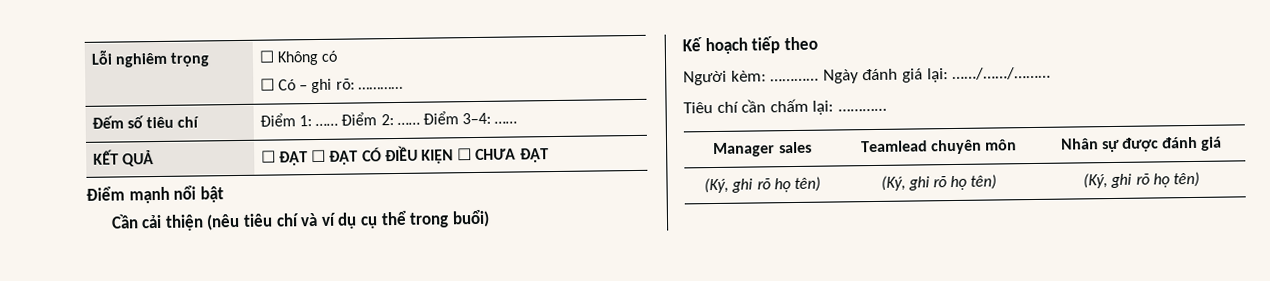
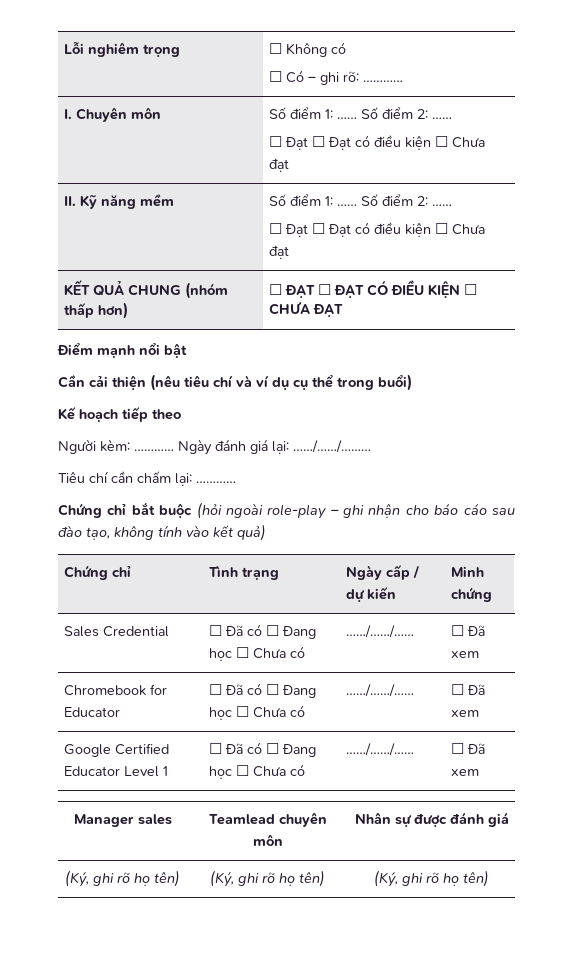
[91,115,200,129] [259,111,518,127] [92,149,155,167] Đếm số tiêu chí | Điểm 1: …… Điểm 2: …… Điểm 3–4: …… // KẾT QUẢ -> [64,108,162,122] [269,107,453,119] [269,135,486,150] [269,158,290,172] [64,193,175,209] [269,194,453,206] [269,222,486,237] [269,245,290,259] [64,279,229,299] [64,302,129,319] I. Chuyên môn | Số điểm 1: …… Số điểm 2: …… // ☐ Đạt ☐ Đạt có điều kiện ☐ Chưa đạt // II. Kỹ năng mềm | Số điểm 1: …… Số điểm 2: …… // ☐ Đạt ☐ Đạt có điều kiện ☐ Chưa đạt // KẾT QUẢ CHUNG (nhóm thấp hơn)
(887, 110) none -> [58,502,515,519] [58,524,266,541] [64,565,132,580] [209,565,280,580] [346,564,421,580] [346,586,397,602] [451,566,485,577] [451,587,493,602] [64,626,170,637] [209,624,317,639] [209,646,306,661] [346,625,415,638] [451,625,486,636] [451,651,480,658] [64,684,168,696] [64,707,121,717] [209,683,317,698] [209,705,306,720] [346,684,415,697] [451,684,486,695] [451,710,480,717] [64,743,170,757] [64,766,169,777] [209,742,317,757] [209,764,306,779] [346,743,415,756] [451,743,486,754] [451,769,480,776] // Chứng chỉ bắt buộc (hỏi ngoài role-play – ghi nhận cho báo cáo sau đào tạo, không tính vào kết quả) // Chứng chỉ | Tình trạng | Ngày cấp / dự kiến | Minh chứng // Sales Credential | ☐ Đã có ☐ Đang học ☐ Chưa có | ……/……/…… | ☐ Đã xem // Chromebook for Educator | ☐ Đã có ☐ Đang học ☐ Chưa có | ……/……/…… | ☐ Đã xem // Google Certified Educator Level 1 | ☐ Đã có ☐ Đang học ☐ Chưa có | ……/……/…… | ☐ Đã xem

